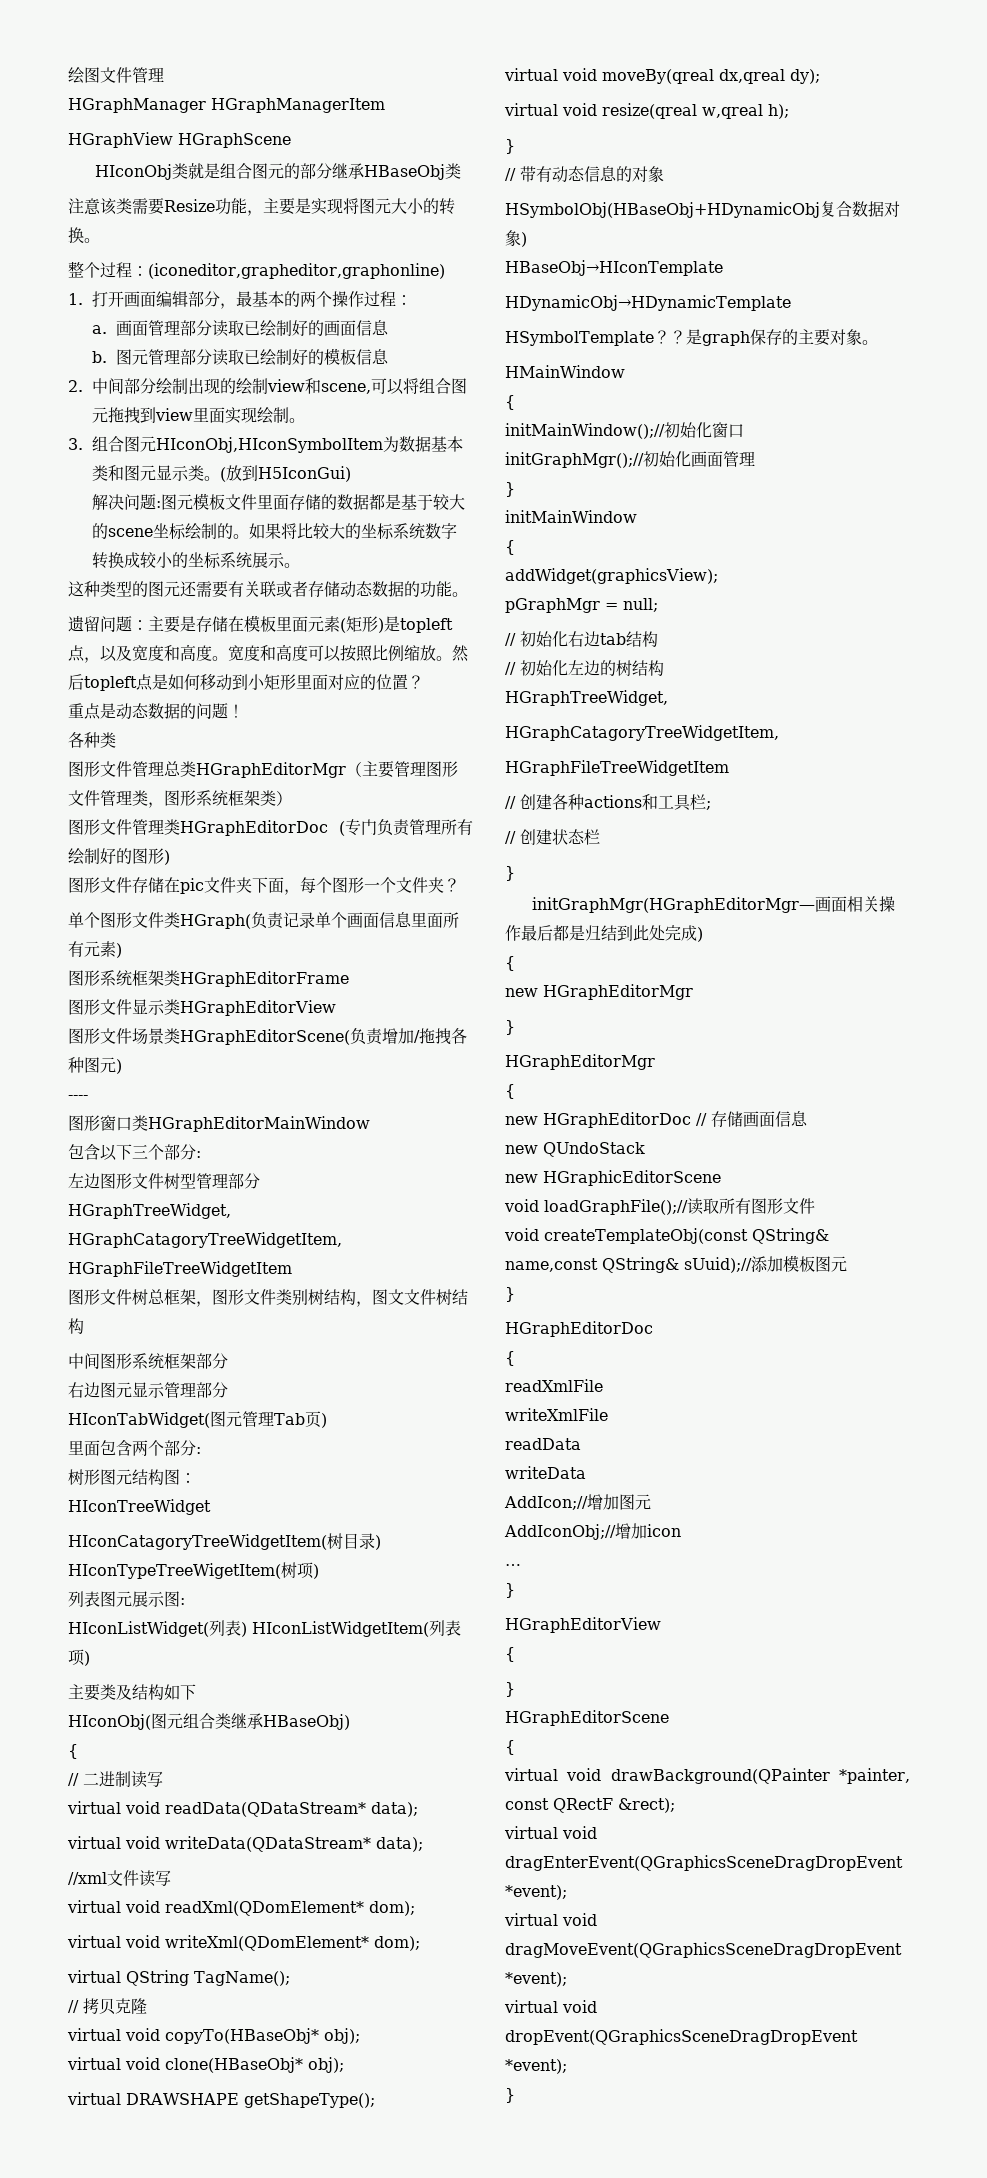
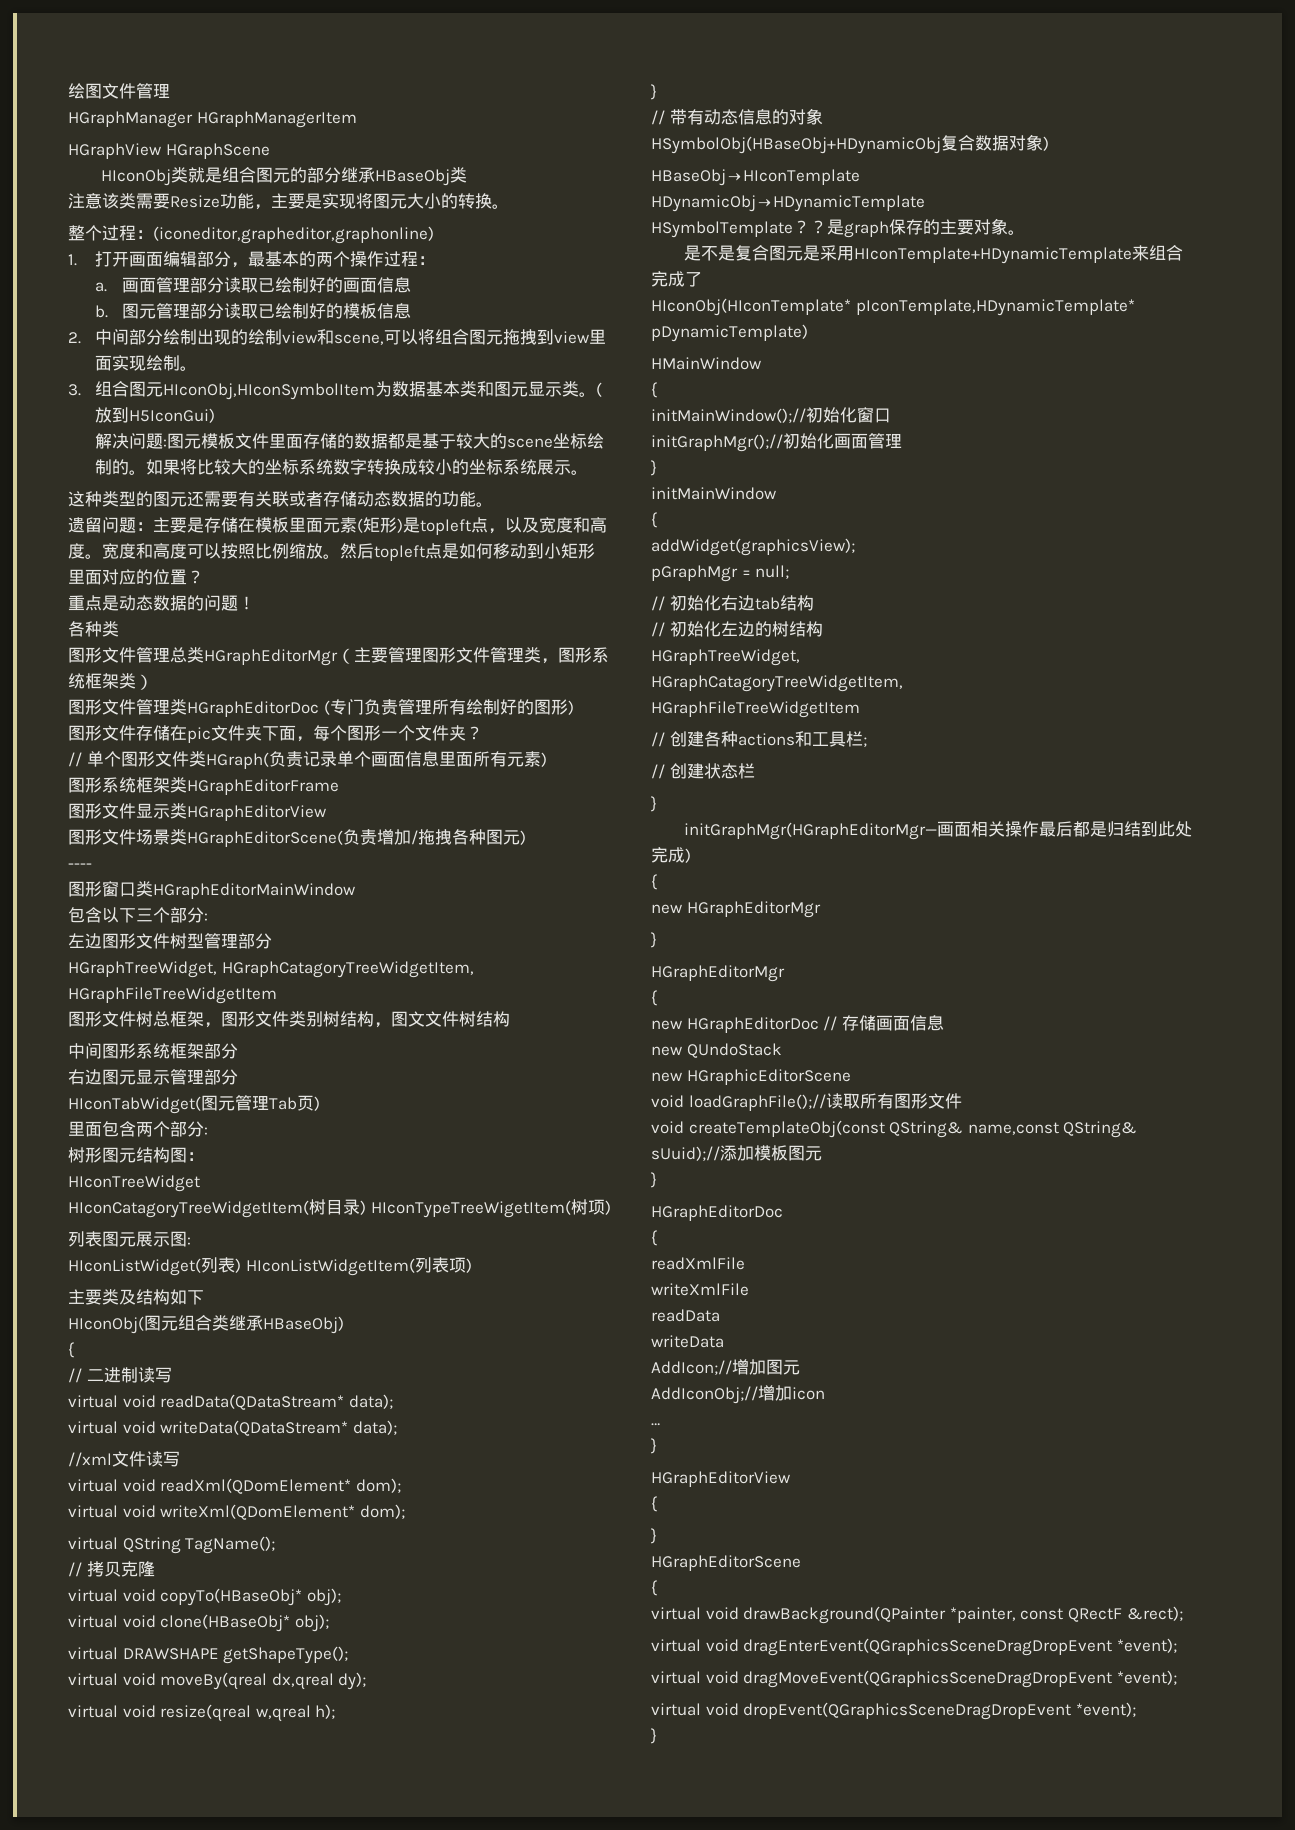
(460, 885) none -> [68,752,82,767] //
(878, 342) none -> [683,245,1183,264] [651,271,702,287] [651,298,1135,316] [651,324,808,342] // 是不是复合图元是采用HIconTemplate+HDynamicTemplate来组合完成了 // HIconObj(HIconTemplate* pIconTemplate,HDynamicTemplate* pDynamicTemplate)

